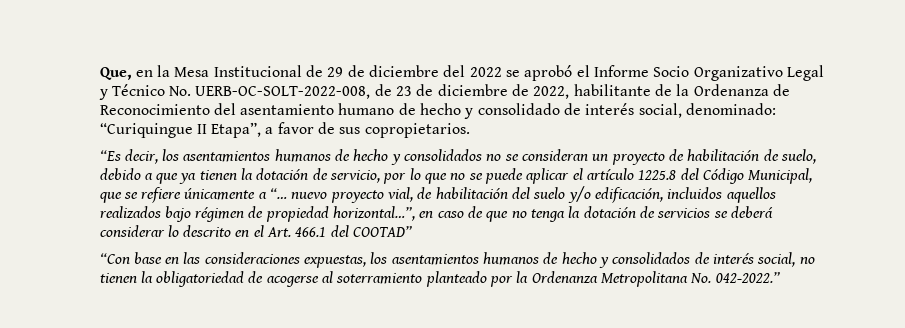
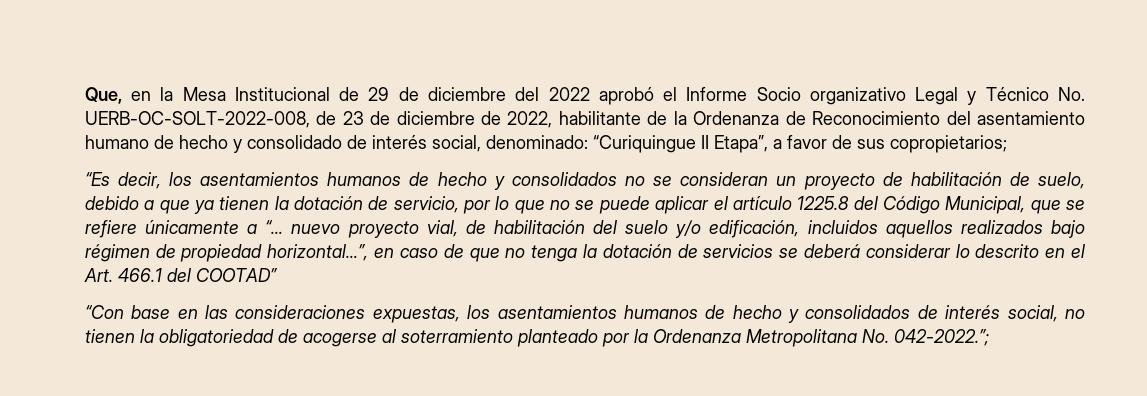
[506,70,521,77] se -> (590, 94) none
[693,66,783,81] Organizativo -> [809,87,906,105] organizativo
[364,123,470,138] copropietarios. -> [889,135,1007,153] copropietarios;
[715,272,780,283] 042-2022.” -> [893,329,989,346] 042-2022.”;

